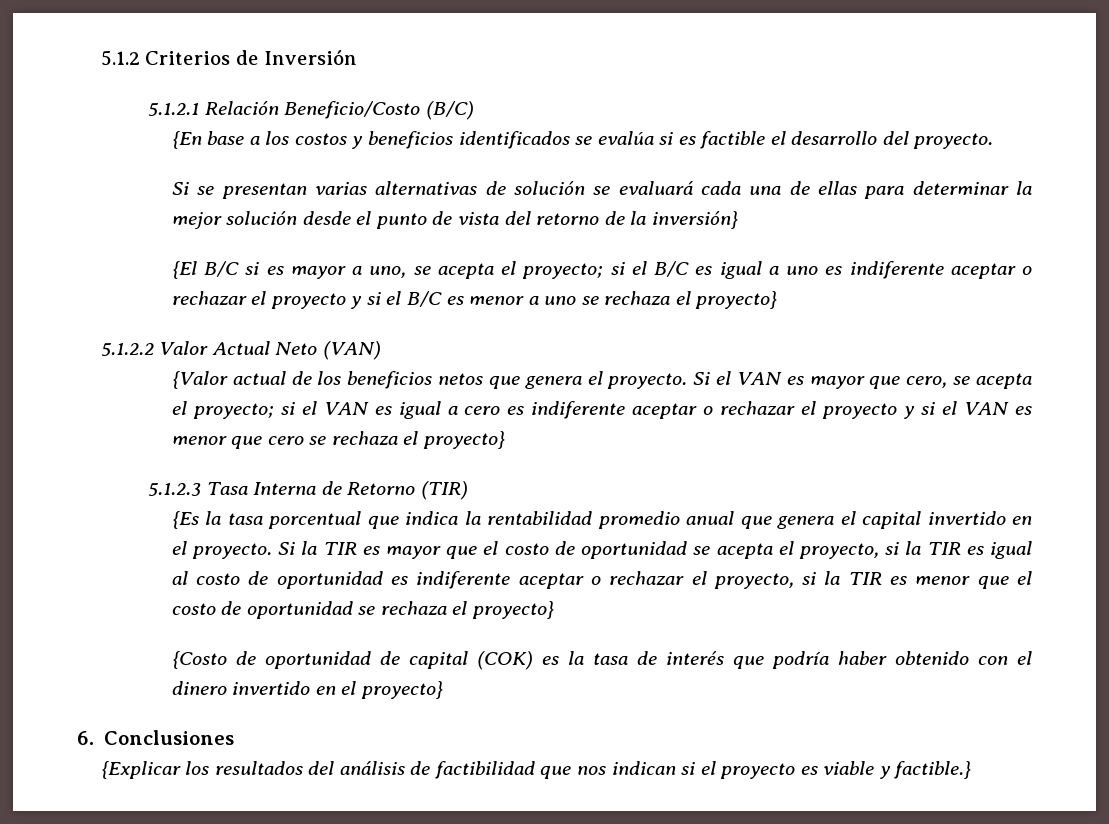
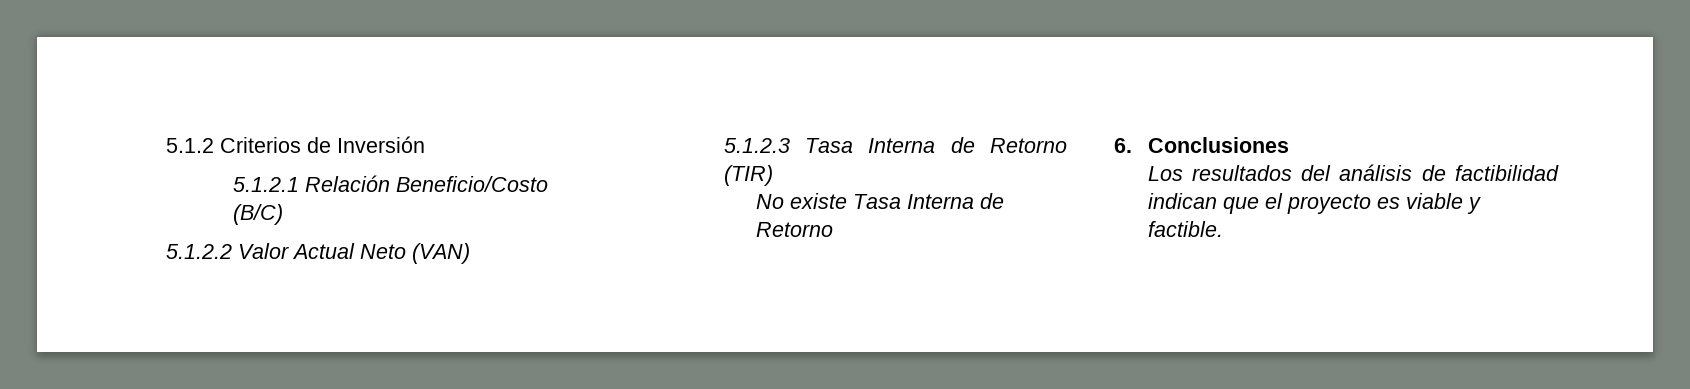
[171,131,994,149] [171,181,1032,199] [171,211,738,229] [171,261,1032,279] [171,291,778,309] // {En base a los costos y beneficios identificados se evalúa si es factible el desarrollo del proyecto. // Si se presentan varias alternativas de solución se evaluará cada una de ellas para determinar la mejor solución desde el punto de vista del retorno de la inversión} // {El B/C si es mayor a uno, se acepta el proyecto; si el B/C es igual a uno es indiferente aceptar o rechazar el proyecto y si el B/C es menor a uno se rechaza el proyecto} -> (283, 214) none
[171,371,1033,389] [171,401,1033,419] [171,431,506,449] // {Valor actual de los beneficios netos que genera el proyecto. Si el VAN es mayor que cero, se acepta el proyecto; si el VAN es igual a cero es indiferente aceptar o rechazar el proyecto y si el VAN es menor que cero se rechaza el proyecto} -> (470, 253) none
[171,511,1032,529] [171,541,1032,559] [171,571,1033,589] [171,601,555,619] [171,651,1032,670] [171,681,443,699] {Es la tasa porcentual que indica la rentabilidad promedio anual que genera el capital invertido en el proyecto. Si la TIR es mayor que el costo de oportunidad se acepta el proyecto, si la TIR es igual al costo de oportunidad es indiferente aceptar o rechazar el proyecto, si la TIR es menor que el costo de oportunidad se rechaza el proyecto} // {Costo de oportunidad de capital (COK) es la tasa de interés que podría haber obtenido con el dinero invertido en el proyecto} -> [756,193,1005,209] [756,222,834,237] No existe Tasa Interna de Retorno
[100,761,210,779] {Explicar los -> [1147,166,1183,181] Los
[540,761,696,779] que nos indican si -> [1147,193,1259,214] indican que
[894,761,972,779] factible.} -> [1147,221,1223,237] factible.

